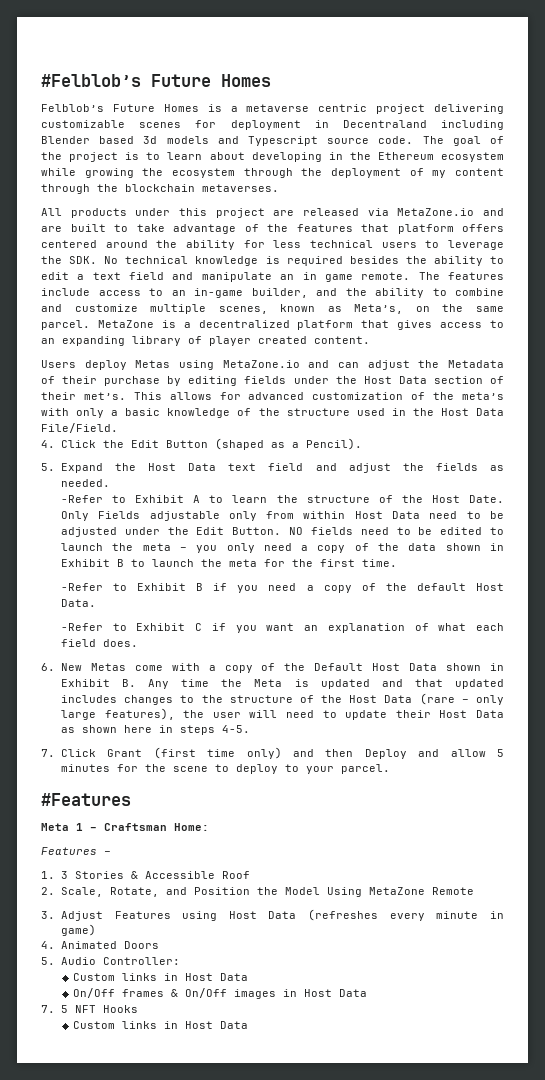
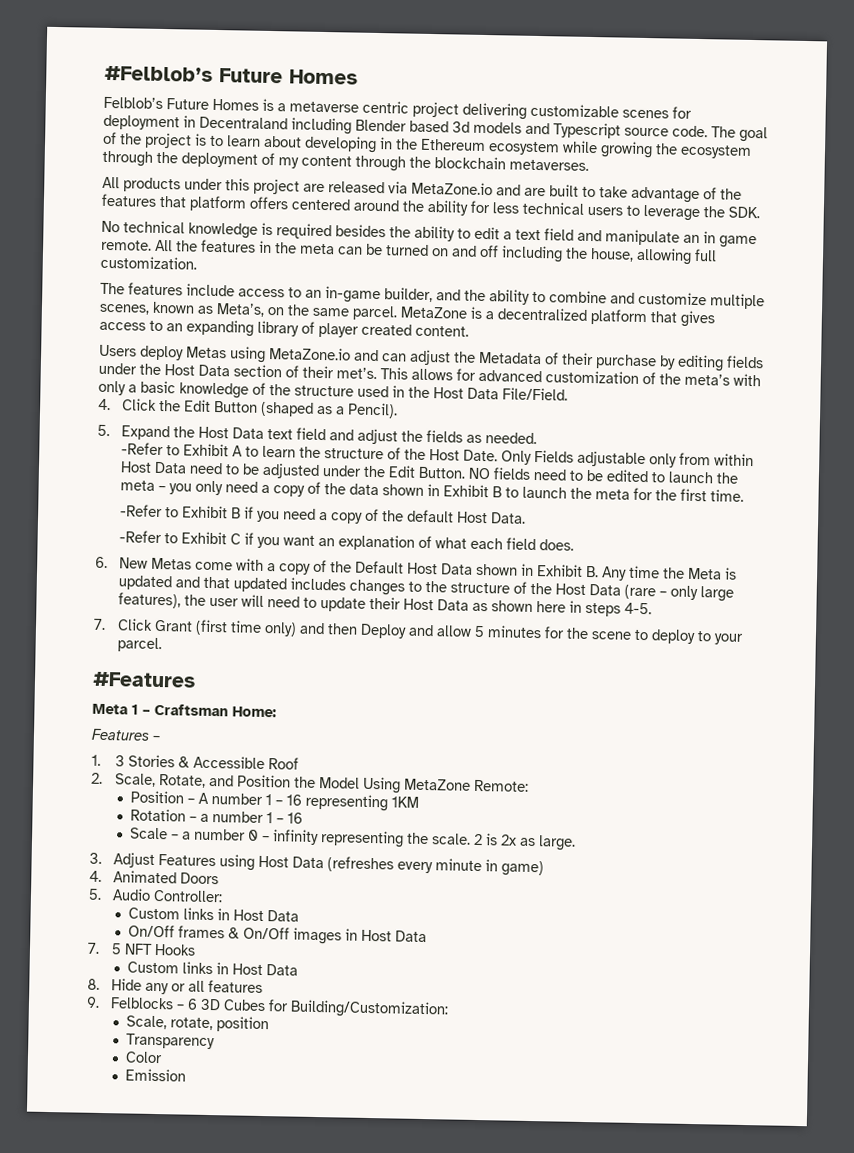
(98, 260) none -> (760, 212) //
(411, 276) none -> [155,239,717,265] [100,255,197,270] All the features in the meta can be turned on and off including the house, allowing full customization. //
[431,887,474,895] Remote -> [474,779,530,792] [130,790,420,812] [130,808,304,824] [130,827,577,851] Remote: // Position – A number 1 – 16 representing 1KM // Rotation – a number 1 – 16 // Scale – a number 0 – infinity representing the scale. 2 is 2x as large.
(249, 1025) none -> [87,978,264,995] [86,996,450,1019] [126,1015,270,1033] [126,1033,216,1050] [125,1051,164,1064] [125,1068,187,1082] // 8. Hide any or all features // 9. Felblocks – 6 3D Cubes for Building/Customization: // Scale, rotate, position // Transparency // Color // Emission

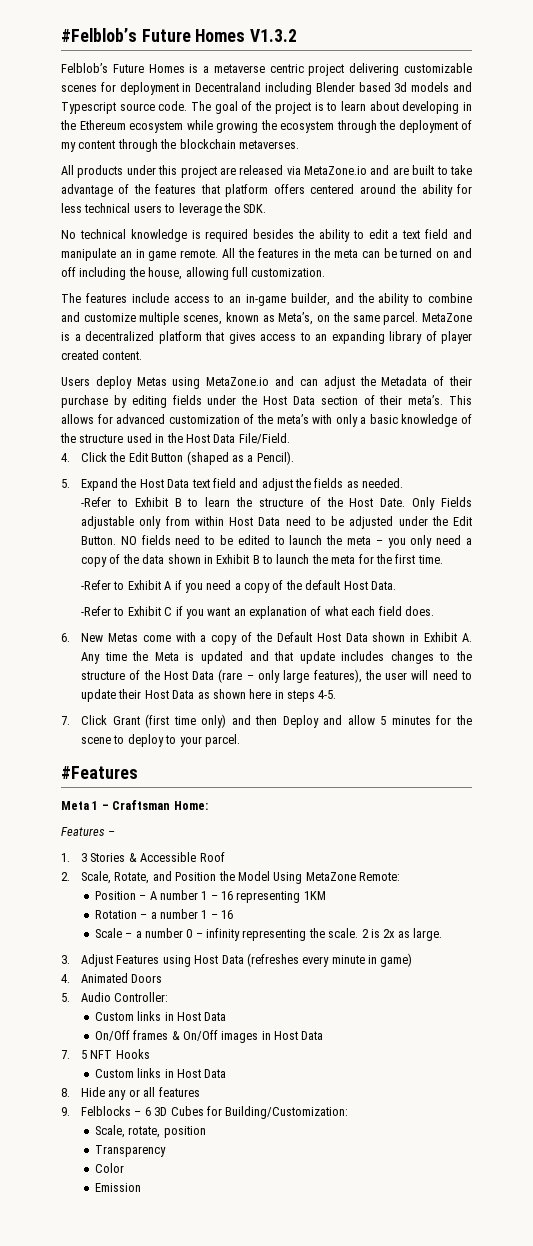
(358, 77) none -> [250,29,298,42] V1.3.2
[336,367,377,380] met’s. -> [408,395,444,405] meta’s.
[232,445,244,457] A -> [174,498,182,507] B
[231,507,242,519] B -> [164,581,172,590] A
[586,565,600,578] B. -> [462,633,473,642] A.
[233,577,288,593] updated -> [299,651,335,664] update

